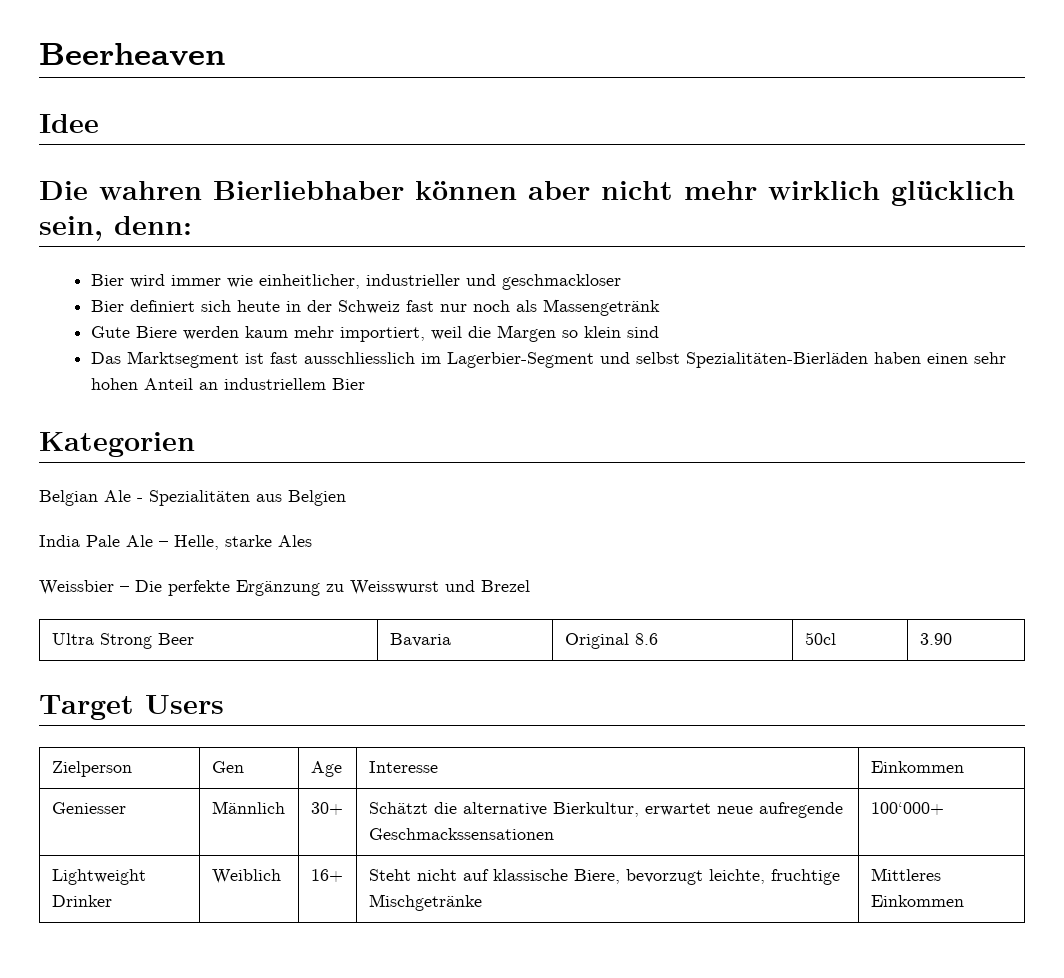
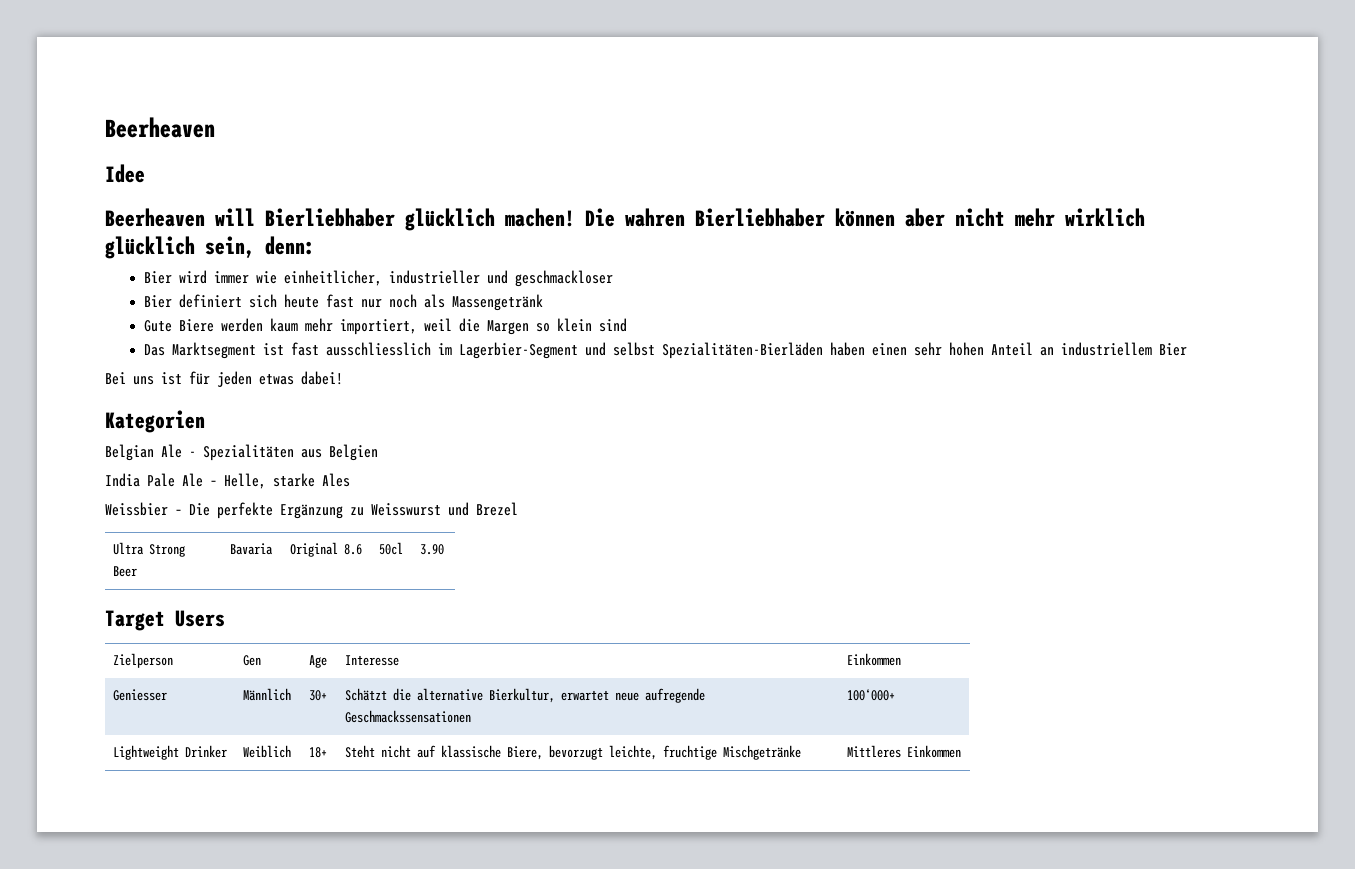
(99, 123) none -> [105,208,575,231] Beerheaven will Bierliebhaber glücklich machen!
[285,300,400,314] in der Schweiz -> (320, 301) none
(365, 384) none -> [105,371,343,387] // Bei uns ist für jeden etwas dabei!
[310,869,343,882] 16+ -> [309,747,328,758] 18+

